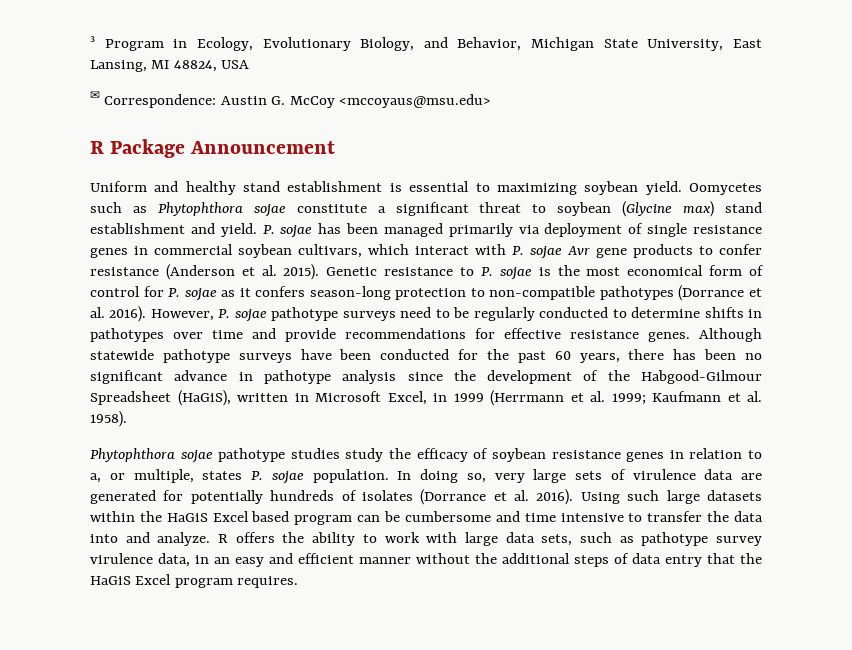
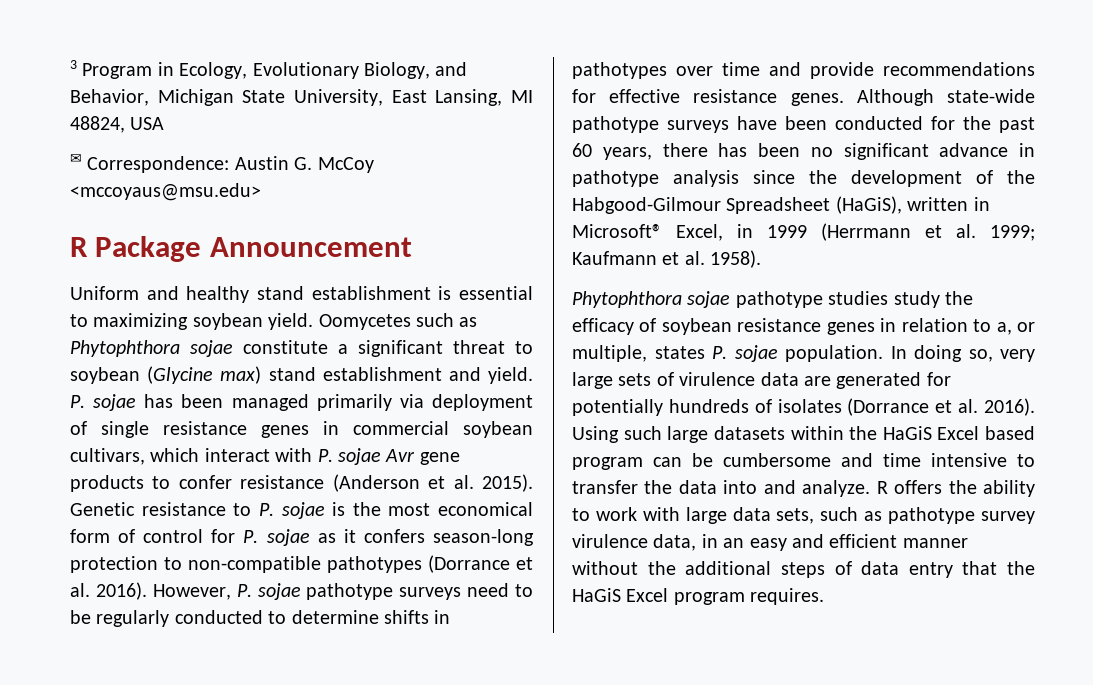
[90,349,154,360] statewide -> [947,89,1035,103] state-wide
[315,391,381,402] Microsoft -> [572,224,662,238] Microsoft®

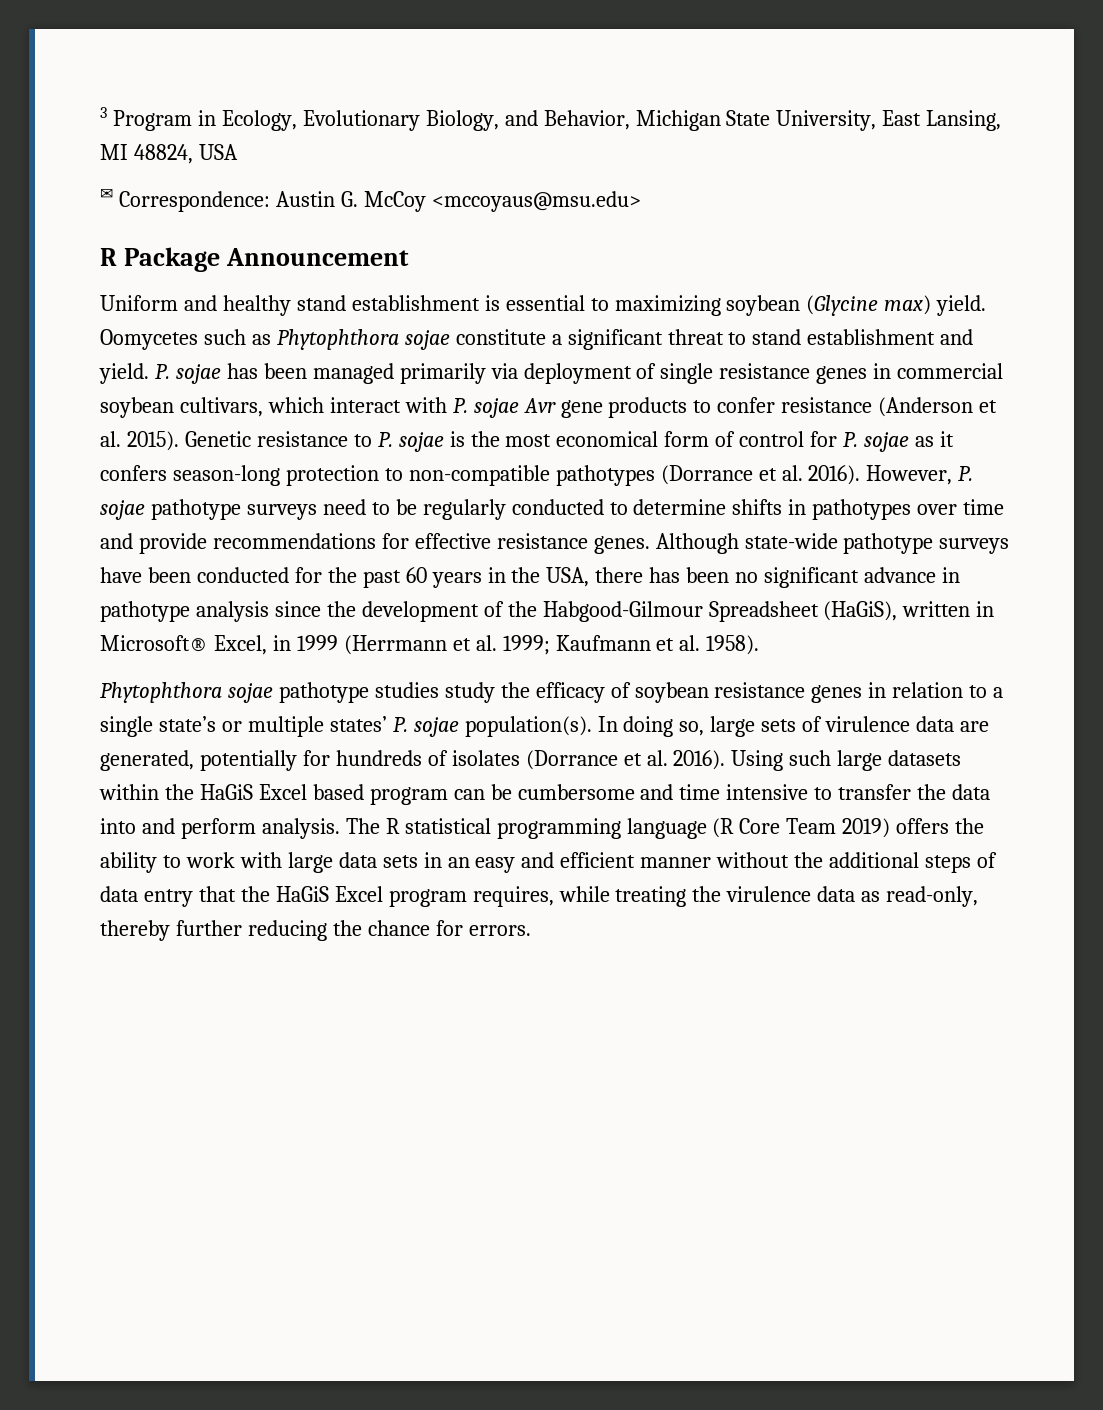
(263, 321) none -> [806,295,932,316] (Glycine max)
[70,366,262,384] soybean (Glycine max) -> (747, 338) none
[602,147,652,160] years, -> [431,567,590,588] years in the USA,
[996,322,1035,335] [572,345,883,362] a, or multiple, states P. sojae population. -> [993,687,1004,698] [100,716,592,737] a single state’s or multiple states’ P. sojae population(s).
[1000,349,1035,362] very -> (705, 728) none
[836,372,951,389] [572,399,663,416] generated for potentially -> [100,750,330,771] generated, potentially for
[802,480,888,497] analyze. R -> [180,818,891,839] perform analysis. The R statistical programming language (R Core Team 2019)
[776,507,1035,524] [572,534,697,551] sets, such as pathotype survey virulence data, -> [382,855,418,868] sets
[750,588,825,605] requires. -> [472,886,979,907] [100,920,531,941] requires, while treating the virulence data as read-only, thereby further reducing the chance for errors.

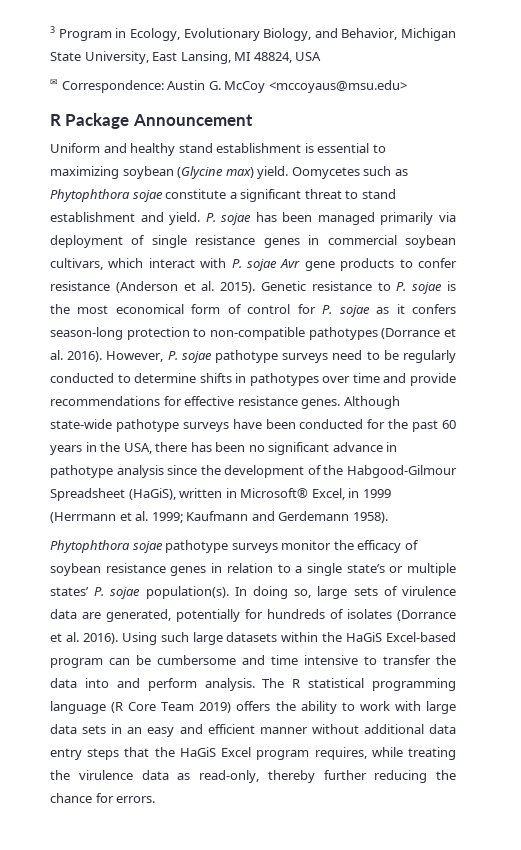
[656,635,701,651] et al. -> [251,511,350,521] and Gerdemann
[374,682,495,703] studies study -> [231,540,332,553] surveys monitor
[258,784,364,800] Excel based -> [385,632,456,642] Excel-based
[794,852,997,873] the additional steps of -> [363,724,424,734] additional
(193, 898) none -> [87,748,120,760] steps

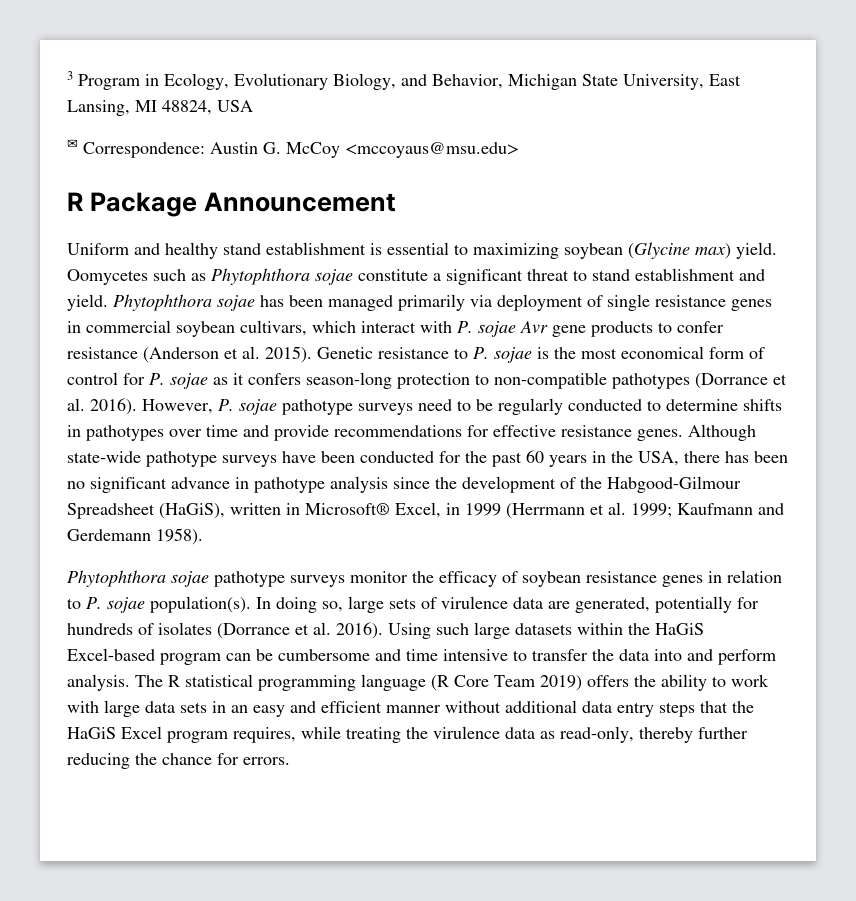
[205,213,216,222] P. -> [113,294,212,311] Phytophthora
[295,563,457,576] [50,587,89,596] a single state’s or multiple states’ -> (81, 603) none

